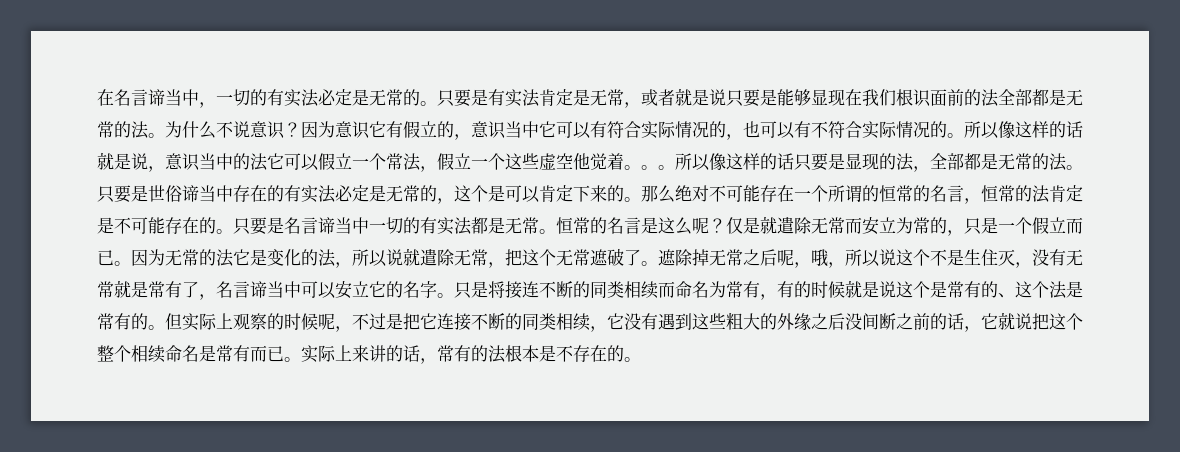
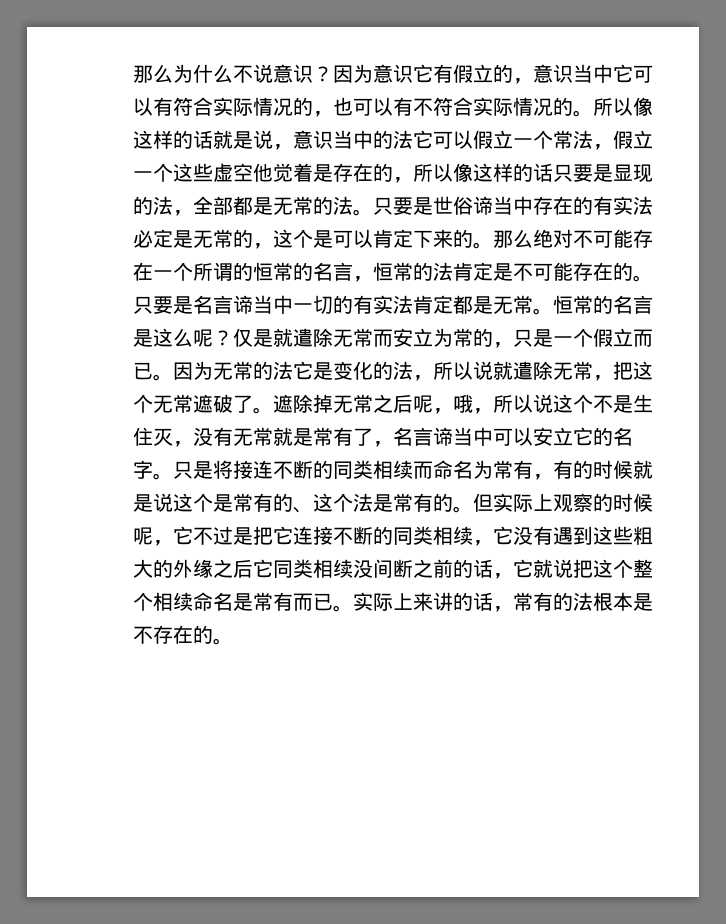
[97,88,1083,108] [97,121,165,139] 在名言谛当中，一切的有实法必定是无常的。只要是有实法肯定是无常，或者就是说只要是能够显现在我们根识面前的法全部都是无常的法。 -> [133,64,173,83] 那么
[624,165,675,170] 。。。 -> [313,163,413,183] 是存在的，
(472, 226) none -> [413,295,453,314] 肯定
(352, 329) none -> [173,526,193,545] 它
(845, 321) none -> [253,559,353,578] 它同类相续

